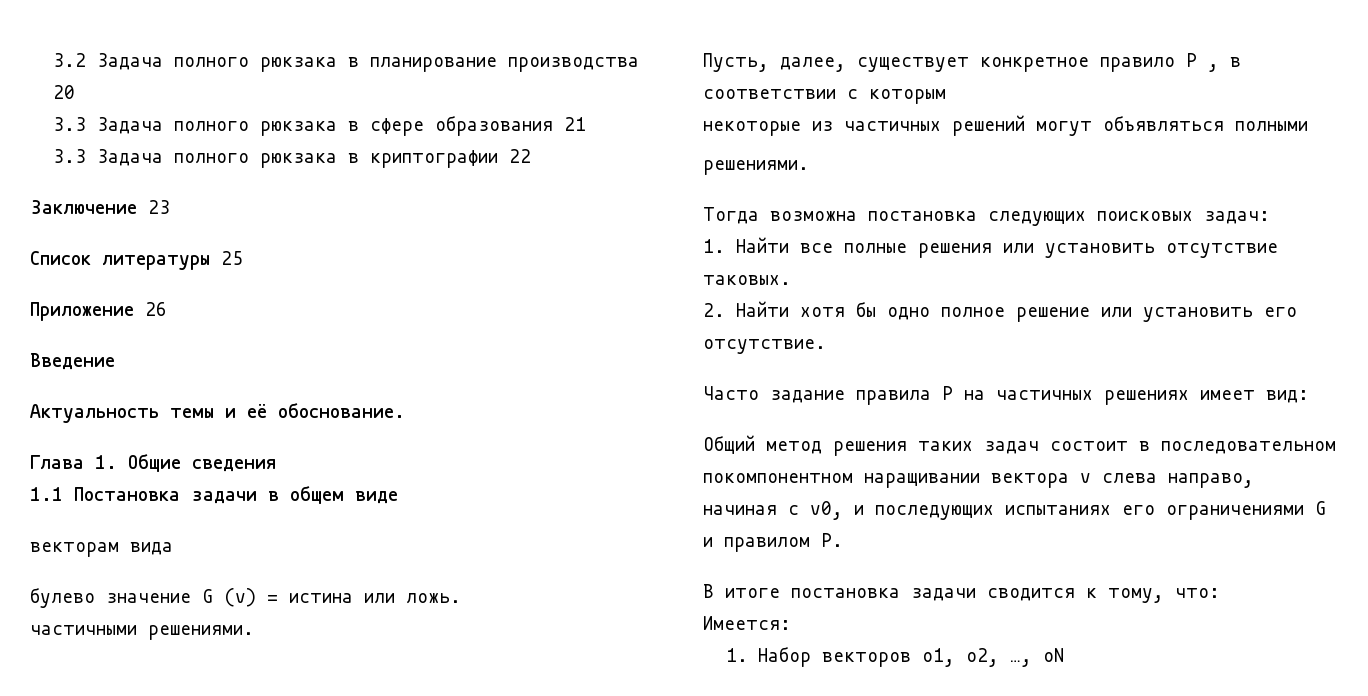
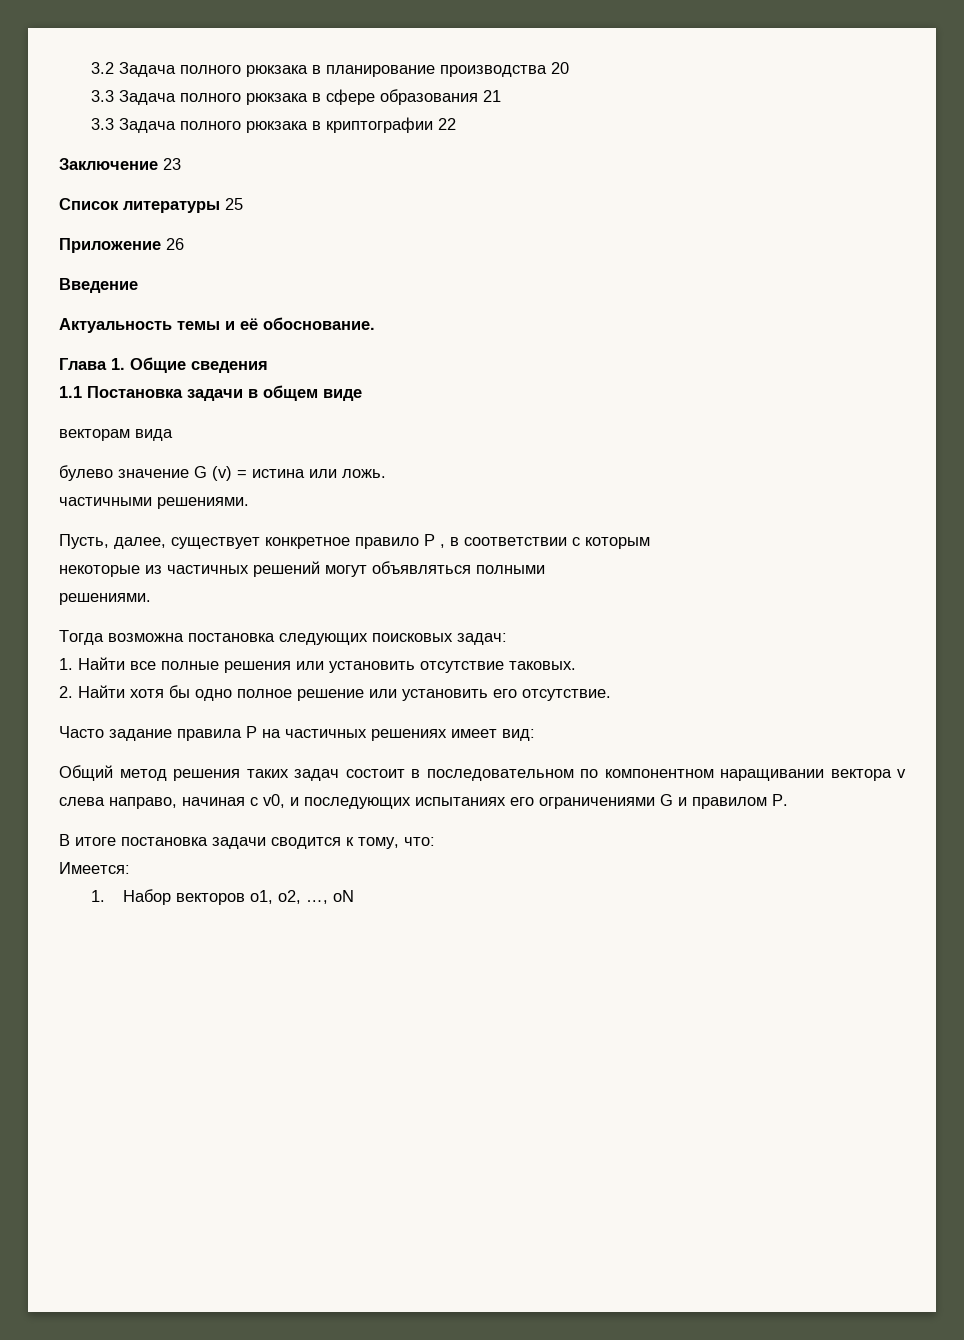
[703,473,853,483] покомпонентном -> [580,769,714,778] по компонентном

